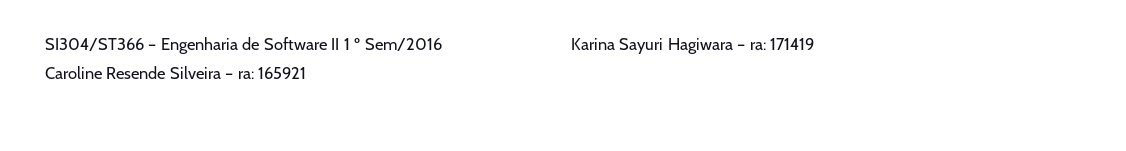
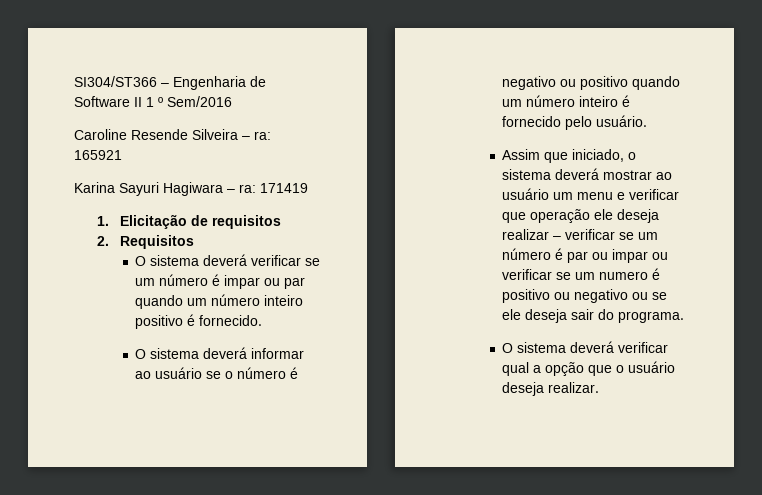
(815, 44) none -> [96,214,281,229] [96,235,194,249] [135,254,321,266] [135,274,306,289] [135,294,304,309] [135,314,263,329] [135,347,305,359] [135,367,299,379] [502,76,681,90] [502,95,631,107] [502,115,648,130] [502,149,637,163] [502,168,673,180] [502,188,680,200] [502,209,660,223] [502,229,659,240] [502,248,669,263] [502,268,661,280] [502,289,668,303] [502,309,685,323] [502,341,669,353] [502,361,676,376] [502,382,600,396] // 1. Elicitação de requisitos // 2. Requisitos // O sistema deverá verificar se um número é impar ou par quando um número inteiro positivo é fornecido. // O sistema deverá informar ao usuário se o número é negativo ou positivo quando um número inteiro é fornecido pelo usuário. // Assim que iniciado, o sistema deverá mostrar ao usuário um menu e verificar que operação ele deseja realizar – verificar se um número é par ou impar ou verificar se um numero é positivo ou negativo ou se ele deseja sair do programa. // O sistema deverá verificar qual a opção que o usuário deseja realizar.

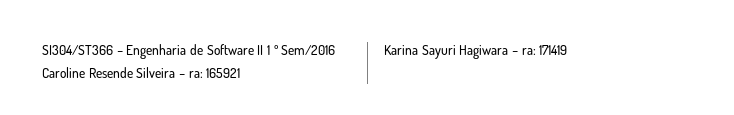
[96,214,281,229] [96,235,194,249] [135,254,321,266] [135,274,306,289] [135,294,304,309] [135,314,263,329] [135,347,305,359] [135,367,299,379] [502,76,681,90] [502,95,631,107] [502,115,648,130] [502,149,637,163] [502,168,673,180] [502,188,680,200] [502,209,660,223] [502,229,659,240] [502,248,669,263] [502,268,661,280] [502,289,668,303] [502,309,685,323] [502,341,669,353] [502,361,676,376] [502,382,600,396] // 1. Elicitação de requisitos // 2. Requisitos // O sistema deverá verificar se um número é impar ou par quando um número inteiro positivo é fornecido. // O sistema deverá informar ao usuário se o número é negativo ou positivo quando um número inteiro é fornecido pelo usuário. // Assim que iniciado, o sistema deverá mostrar ao usuário um menu e verificar que operação ele deseja realizar – verificar se um número é par ou impar ou verificar se um numero é positivo ou negativo ou se ele deseja sair do programa. // O sistema deverá verificar qual a opção que o usuário deseja realizar. -> (568, 50) none

